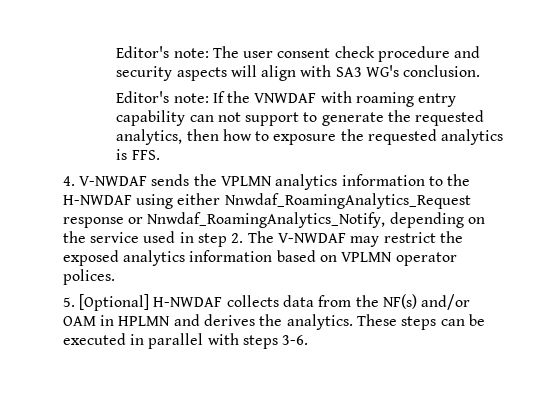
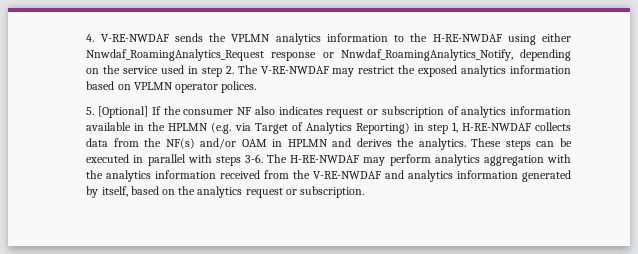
[116,46,481,62] [116,65,481,81] [116,91,457,107] [116,110,485,126] [116,129,504,145] [116,149,160,160] [62,176,148,186] Editor's note: The user consent check procedure and security aspects will align with SA3 WG's conclusion. // Editor's note: If the VNWDAF with roaming entry capability can not support to generate the requested analytics, then how to exposure the requested analytics is FFS. // 4. V-NWDAF -> [86,34,169,42] 4. V-RE-NWDAF
[62,195,132,205] H-NWDAF -> [432,34,502,42] H-RE-NWDAF
[277,233,346,243] V-NWDAF -> [260,66,329,74] V-RE-NWDAF
[153,297,223,307] H-NWDAF -> [151,106,571,118] [86,122,531,134] If the consumer NF also indicates request or subscription of analytics information available in the HPLMN (e.g. via Target of Analytics Reporting) in step 1, H-RE-NWDAF
(309, 340) none -> [267,154,572,166] [86,170,572,182] [86,186,365,198] The H-RE-NWDAF may perform analytics aggregation with the analytics information received from the V-RE-NWDAF and analytics information generated by itself, based on the analytics request or subscription.

